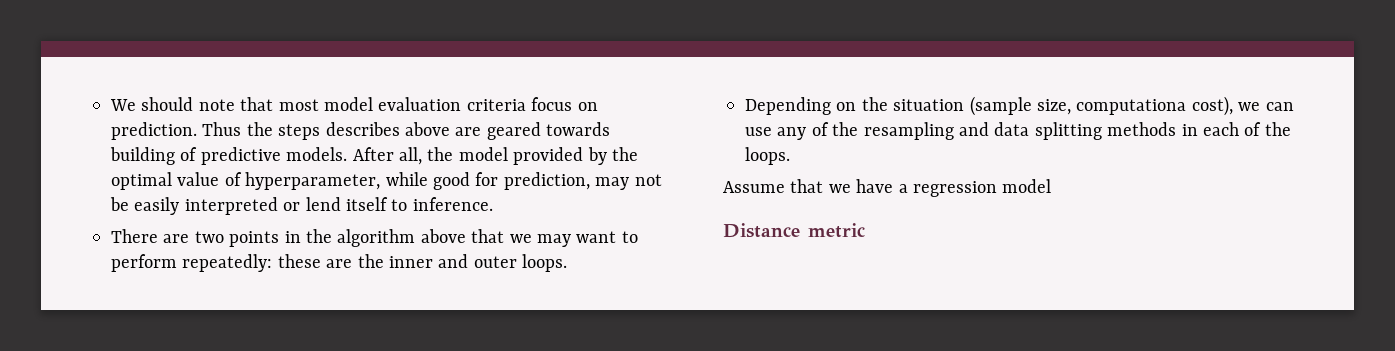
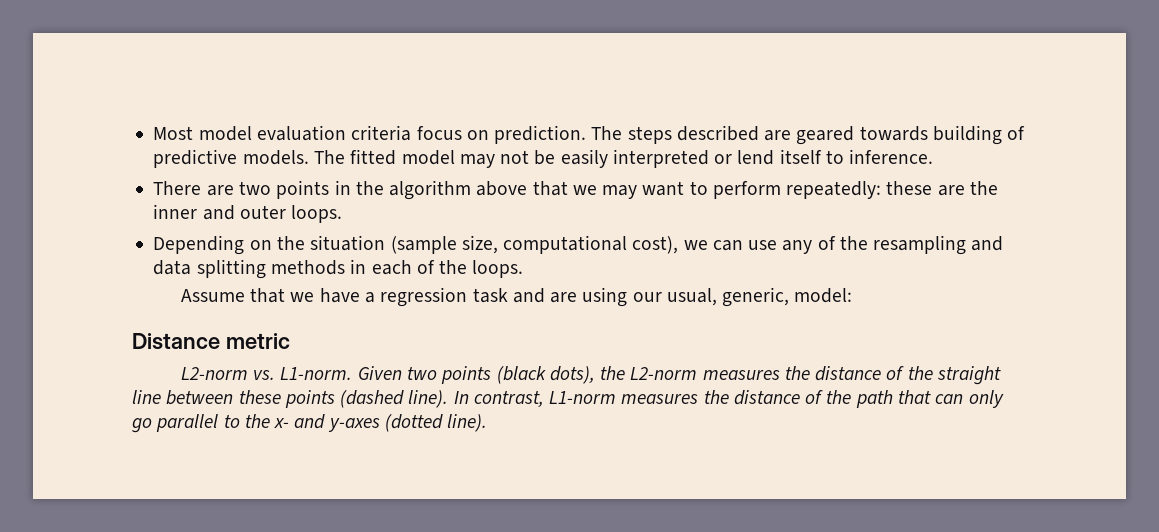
[110,97,319,111] We should note that most -> [153,126,194,140] Most
[202,122,450,140] Thus the steps describes above -> [591,125,759,144] The steps described
[352,147,638,165] [111,172,590,190] After all, the model provided by the optimal value of hyperparameter, while good for prediction, -> [313,149,455,165] The fitted model
[1076,99,1187,115] computationa -> [503,235,628,254] computational
[1002,179,1052,193] [723,223,865,238] model // Distance metric -> [472,287,853,307] [132,333,290,350] [180,366,1001,385] [132,390,1004,408] [132,414,488,433] task and are using our usual, generic, model: // Distance metric // L2-norm vs. L1-norm. Given two points (black dots), the L2-norm measures the distance of the straight line between these points (dashed line). In contrast, L1-norm measures the distance of the path that can only go parallel to the x- and y-axes (dotted line).

